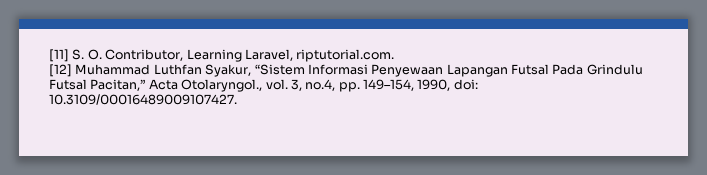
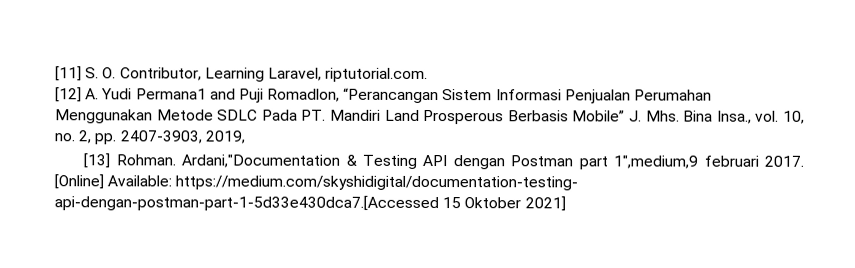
[75,64,643,77] [49,79,478,92] [49,94,237,105] Muhammad Luthfan Syakur, “Sistem Informasi Penyewaan Lapangan Futsal Pada Grindulu Futsal Pacitan,” Acta Otolaryngol., vol. 3, no.4, pp. 149–154, 1990, doi: 10.3109/00016489009107427. -> [85,87,713,104] [55,109,806,125] [54,130,246,145] [83,153,804,170] [54,174,579,191] [54,195,566,212] A. Yudi Permana1 and Puji Romadlon, “Perancangan Sistem Informasi Penjualan Perumahan Menggunakan Metode SDLC Pada PT. Mandiri Land Prosperous Berbasis Mobile” J. Mhs. Bina Insa., vol. 10, no. 2, pp. 2407-3903, 2019, // [13] Rohman. Ardani,"Documentation & Testing API dengan Postman part 1",medium,9 februari 2017. [Online] Available: https://medium.com/skyshidigital/documentation-testing- api-dengan-postman-part-1-5d33e430dca7.[Accessed 15 Oktober 2021]

